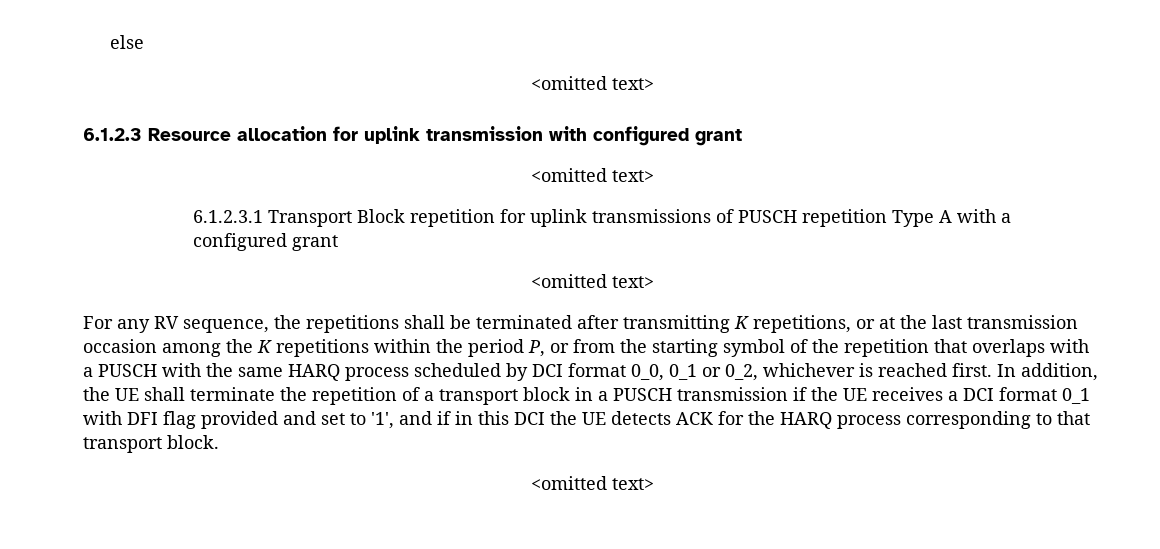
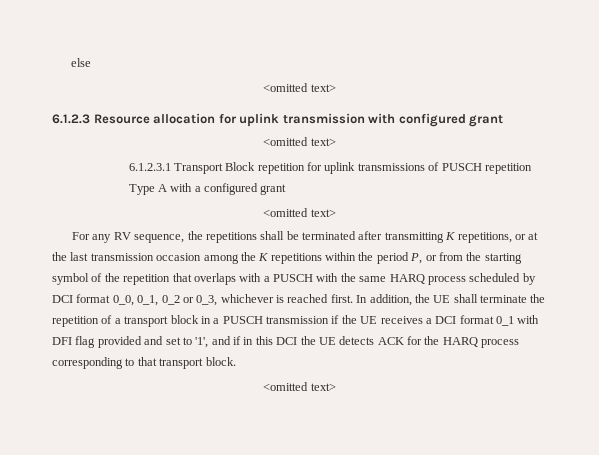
[669,364,758,381] 0_1 or 0_2, -> [137,295,218,306] 0_1, 0_2 or 0_3,

